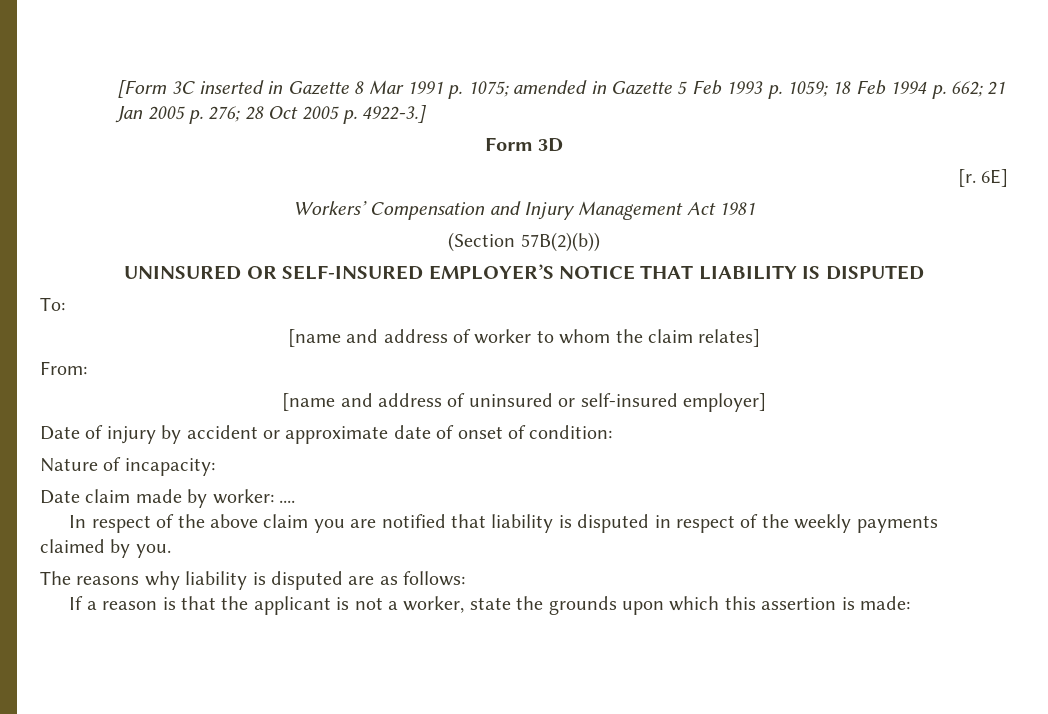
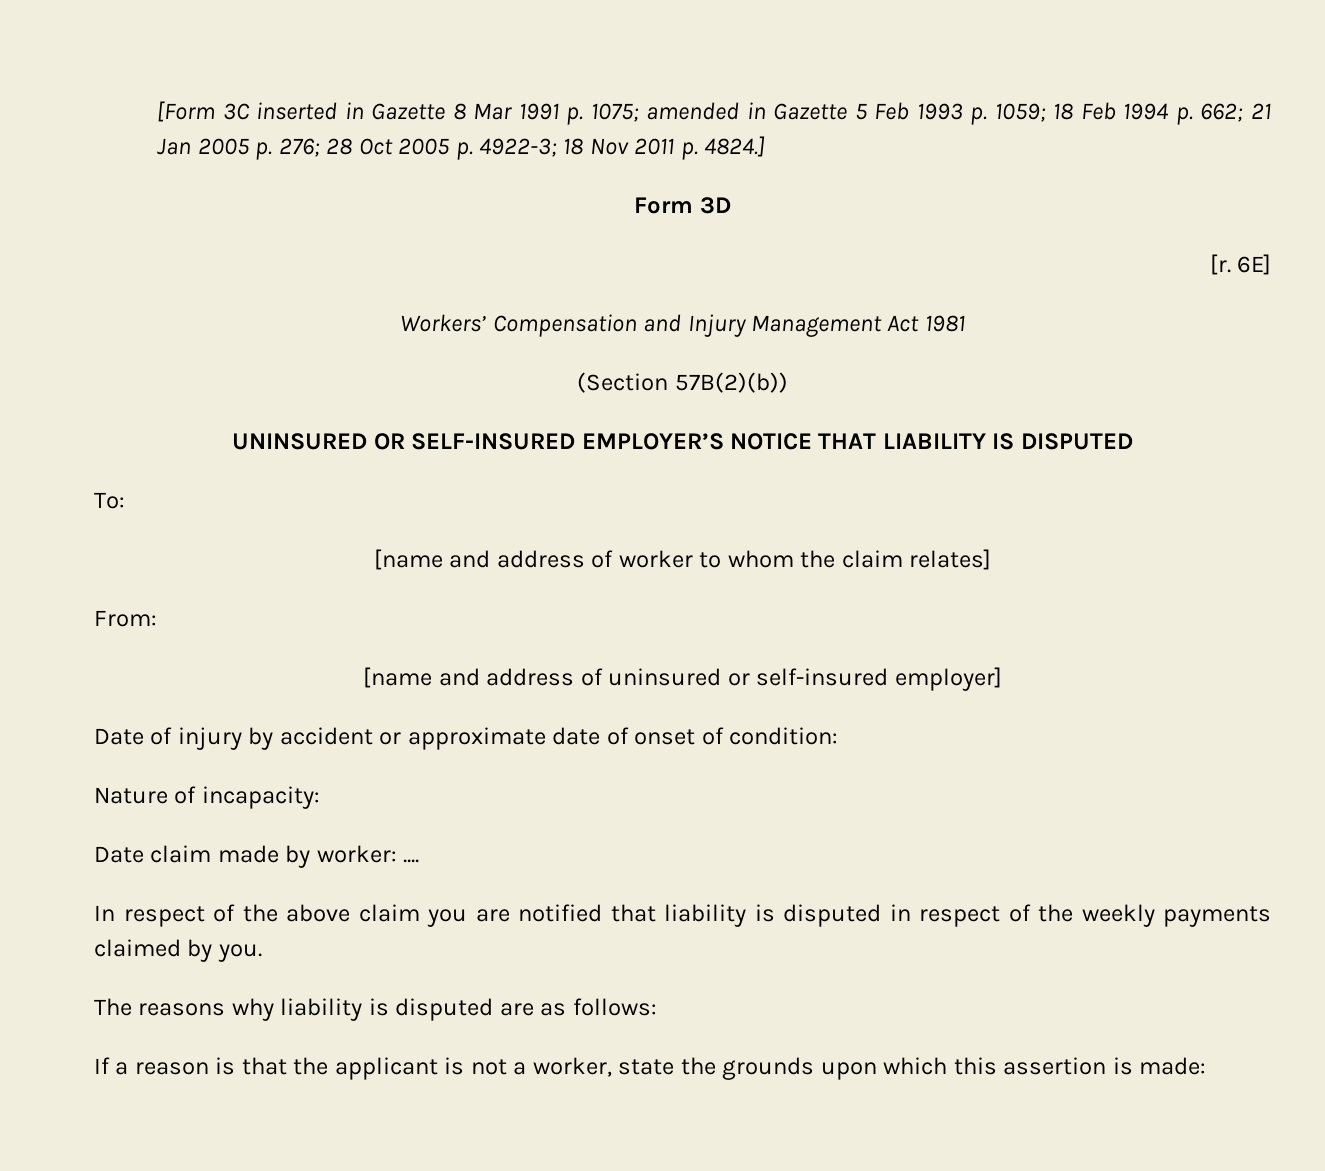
[362,105,427,123] 4922-3.] -> [478,136,766,160] 4922-3; 18 Nov 2011 p. 4824.]

